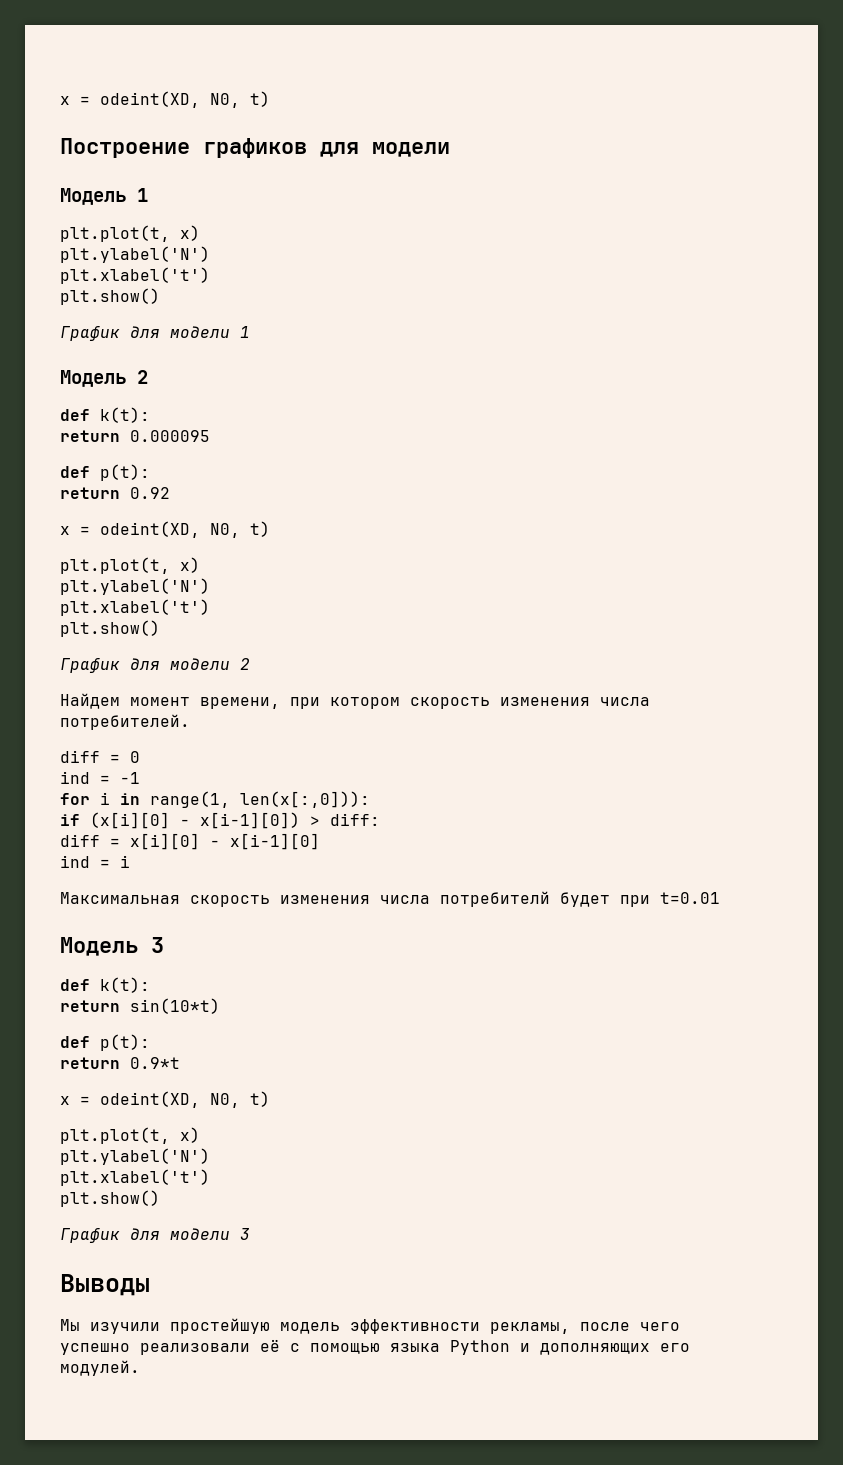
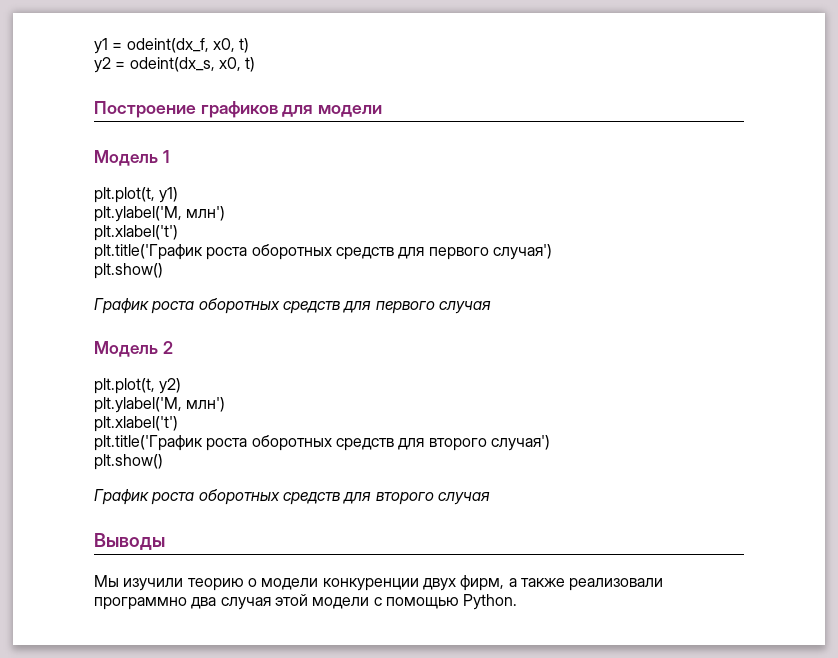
[60,91,240,108] x = odeint(XD, N0, -> [94,38,250,54] [94,57,241,73] y1 = odeint(dx_f, x0, t) // y2 = odeint(dx_s, x0,
[180,225,200,241] [60,246,210,263] [60,267,210,284] [60,288,160,305] [60,326,250,341] [60,370,148,387] [60,407,150,423] [60,430,210,442] [60,464,150,481] [60,487,170,499] [60,521,270,538] [60,557,200,574] [60,578,210,595] [60,599,210,616] [60,620,160,637] [60,658,250,673] [60,693,650,709] [60,714,190,730] [60,750,140,763] [60,771,140,784] [60,791,370,808] [60,812,380,829] [60,833,320,850] [60,855,130,868] [60,891,720,907] [60,937,164,956] [60,977,150,993] [60,998,220,1014] [60,1034,150,1051] [60,1057,180,1069] [60,1091,270,1108] [60,1127,200,1144] [60,1148,210,1165] [60,1169,210,1186] [60,1190,160,1207] [60,1228,250,1243] [60,1274,150,1296] [60,1318,680,1334] [60,1339,690,1355] [60,1360,140,1376] x) // plt.ylabel('N') // plt.xlabel('t') // plt.show() // График для модели 1 // Модель 2 // def k(t): // return 0.000095 // def p(t): // return 0.92 // x = odeint(XD, N0, t) // plt.plot(t, x) // plt.ylabel('N') // plt.xlabel('t') // plt.show() // График для модели 2 // Найдем момент времени, при котором скорость изменения числа потребителей. // diff = 0 // ind = -1 // for i in range(1, len(x[:,0])): // if (x[i][0] - x[i-1][0]) > diff: // diff = x[i][0] - x[i-1][0] // ind = i // Максимальная скорость изменения числа потребителй будет при t=0.01 // Модель 3 // def k(t): // return sin(10*t) // def p(t): // return 0.9*t // x = odeint(XD, N0, t) // plt.plot(t, x) // plt.ylabel('N') // plt.xlabel('t') // plt.show() // График для модели 3 // Выводы // Мы изучили простейшую модель эффективности рекламы, после чего успешно реализовали её с помощью языка Python и дополняющих его модулей. -> [159,187,179,203] [94,206,226,222] [94,225,178,241] [94,244,552,260] [94,263,163,279] [94,298,491,314] [94,341,173,357] [94,378,182,394] [94,397,226,413] [94,416,178,432] [94,435,550,451] [94,454,163,470] [94,489,490,505] [94,533,165,550] [94,575,664,591] [94,594,518,610] y1) // plt.ylabel('M, млн') // plt.xlabel('t') // plt.title('График роста оборотных средств для первого случая') // plt.show() // График роста оборотных средств для первого случая // Модель 2 // plt.plot(t, y2) // plt.ylabel('M, млн') // plt.xlabel('t') // plt.title('График роста оборотных средств для второго случая') // plt.show() // График роста оборотных средств для второго случая // Выводы // Мы изучили теорию о модели конкуренции двух фирм, а также реализовали программно два случая этой модели с помощью Python.

